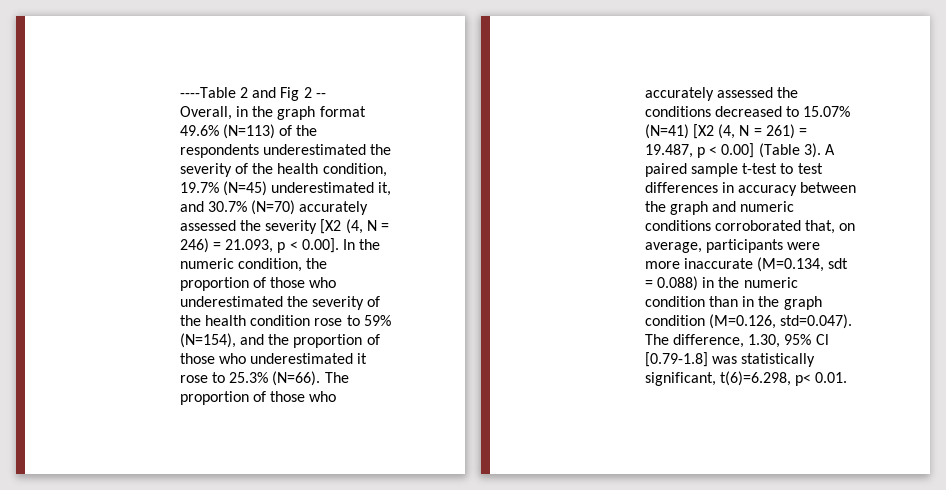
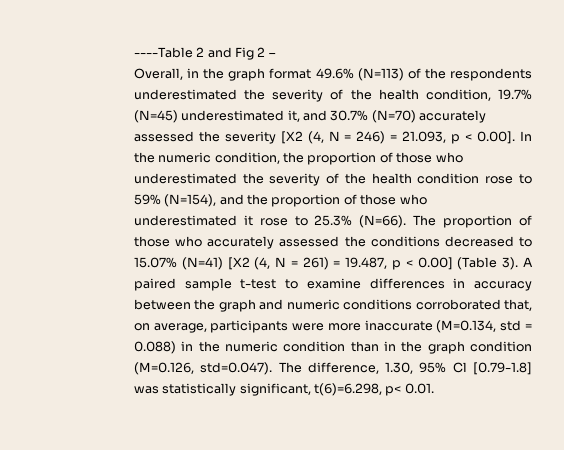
[315,93,326,98] -- -> [268,53,276,57] –
[797,163,823,174] test -> [306,278,361,289] examine
[828,258,849,269] sdt -> [500,320,522,331] std

